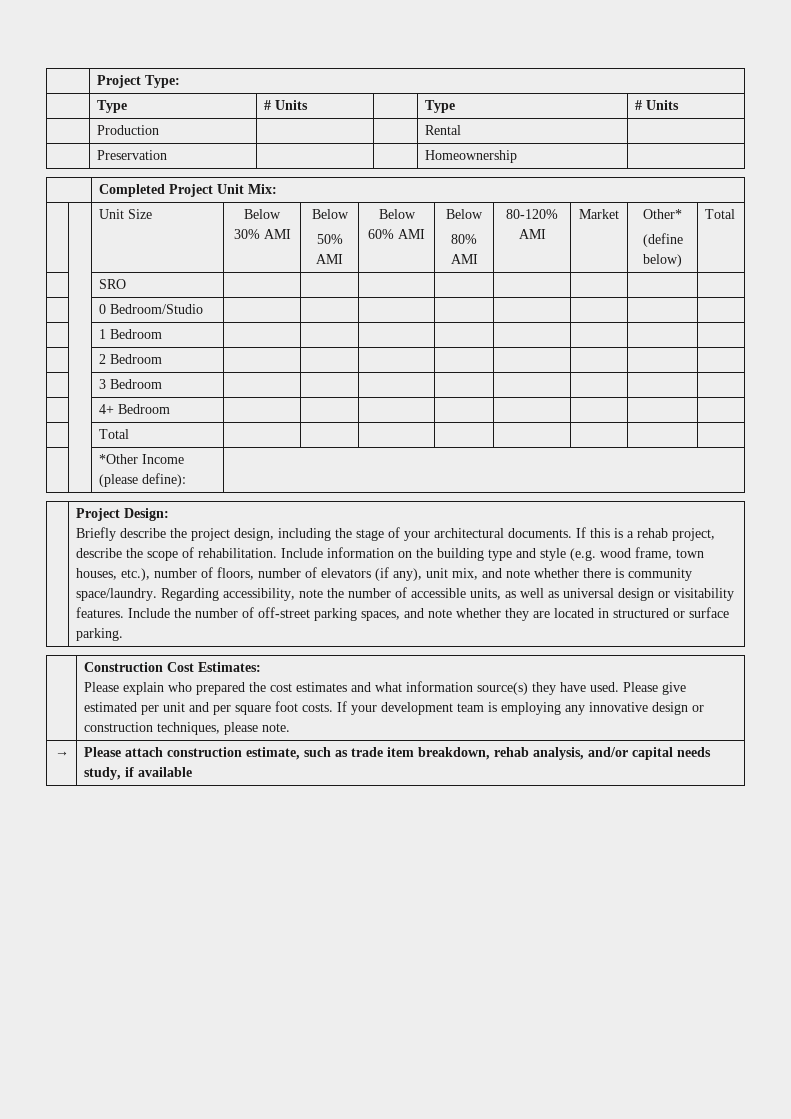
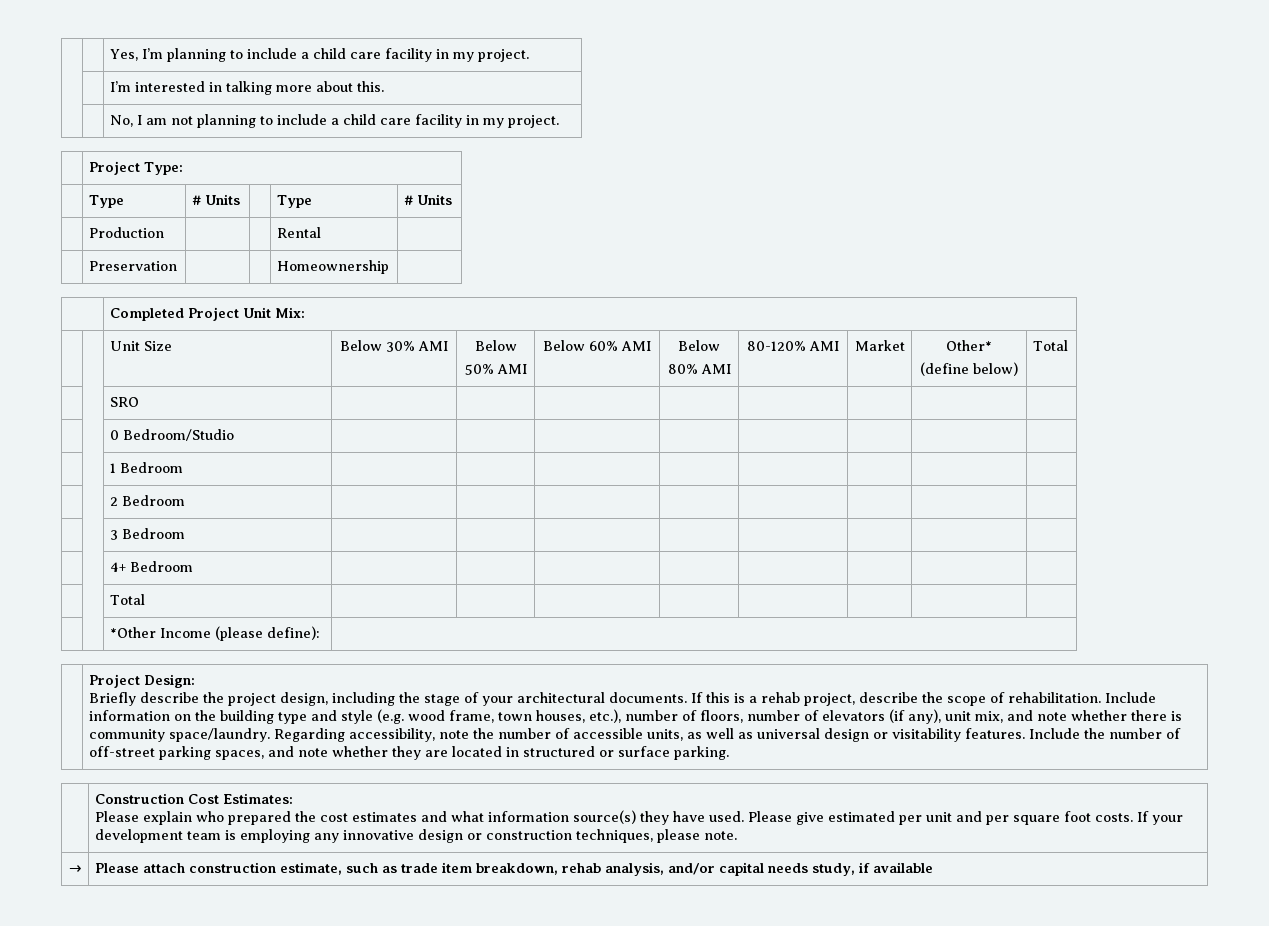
(96, 81) | -> [109,48,529,62] [109,81,384,95] [109,114,559,128] | | Yes, I’m planning to include a child care facility in my project. // | | I’m interested in talking more about this. // | | No, I am not planning to include a child care facility in my project. // |

